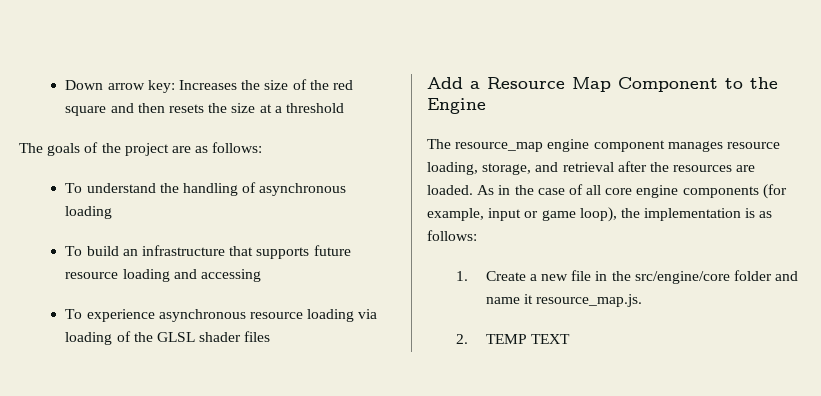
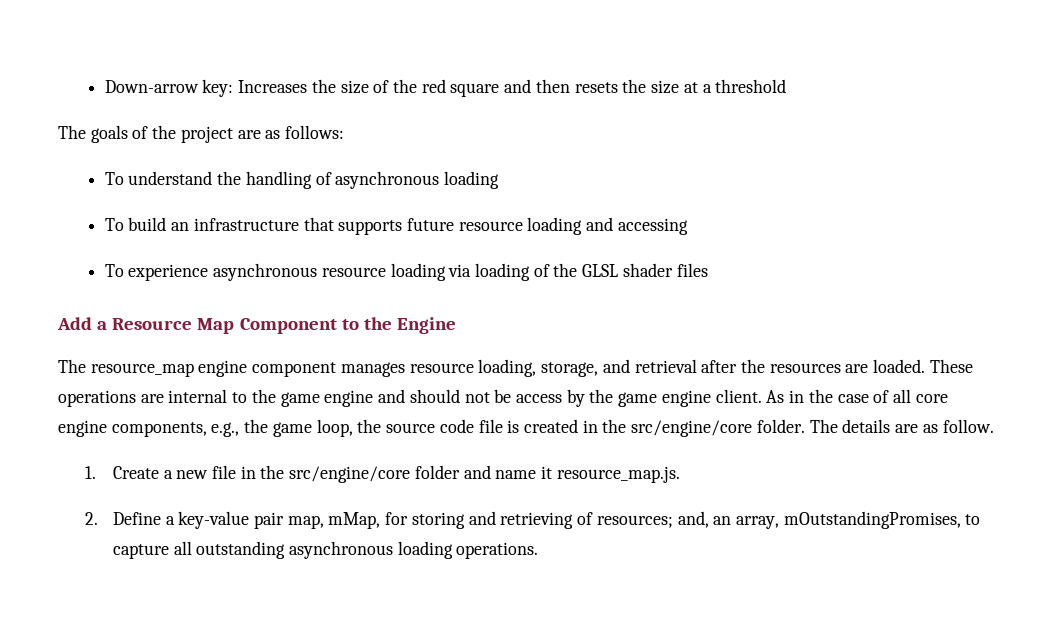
[65,80,145,90] Down arrow -> [104,80,199,93] Down-arrow
(473, 190) none -> [929,359,973,373] [58,389,762,407] These operations are internal to the game engine and should not be access by the game engine client.
[682,184,787,199] [427,207,773,222] [427,230,477,241] components (for example, input or game loop), the implementation is as follows: -> [111,419,994,437] components, e.g., the game loop, the source code file is created in the src/engine/core folder. The details are as follow.
[485,334,570,344] TEMP TEXT -> [112,511,981,529] [112,541,539,559] Define a key-value pair map, mMap, for storing and retrieving of resources; and, an array, mOutstandingPromises, to capture all outstanding asynchronous loading operations.

